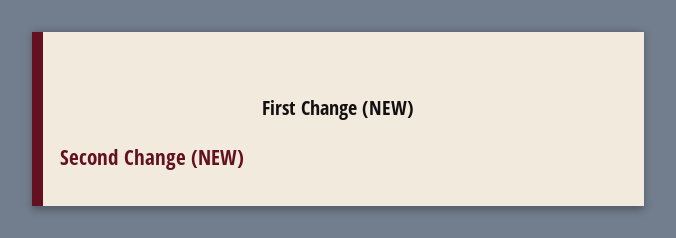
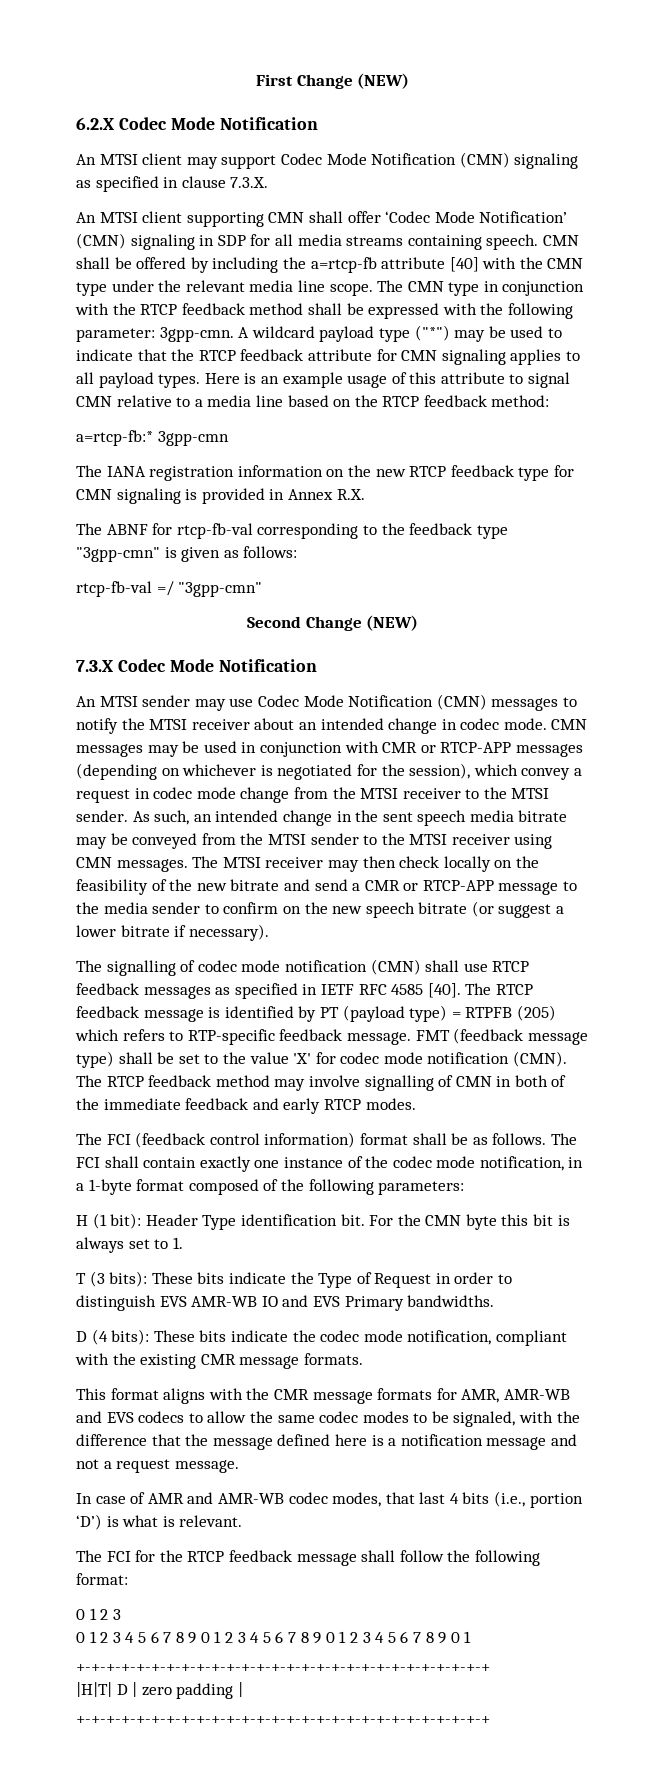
[60,149,245,170] Second Change (NEW) -> [76,117,318,130] [76,152,579,169] [76,176,269,192] [76,211,568,227] [76,233,579,250] [76,257,584,273] [76,280,585,296] [75,303,573,319] [76,325,562,342] [76,349,580,365] [76,372,571,388] [76,395,550,407] [76,430,229,446] [76,465,574,481] [76,488,365,504] [76,523,508,539] [76,546,298,562] [76,581,263,597] [246,615,419,631] [76,659,317,672] [76,694,577,711] [76,718,588,734] [76,741,583,757] [76,763,582,780] [76,787,550,803] [76,810,568,826] [76,833,553,849] [76,856,539,872] [76,879,578,895] [76,901,565,918] [76,924,269,941] [76,959,530,976] [76,983,533,999] [76,1005,556,1022] [75,1028,588,1045] [76,1051,568,1068] [76,1075,567,1091] [76,1098,416,1114] [76,1132,577,1148] [76,1156,584,1172] [76,1179,465,1195] [76,1213,570,1230] [76,1237,183,1253] [76,1271,513,1288] [76,1295,495,1311] [76,1329,567,1346] [75,1353,363,1369] [76,1388,570,1404] [76,1411,580,1427] [76,1434,577,1450] [76,1459,239,1473] [76,1491,583,1508] [76,1514,243,1530] [76,1550,540,1566] [76,1573,128,1585] [76,1608,121,1620] [76,1631,472,1644] [76,1664,490,1672] [76,1682,243,1699] [76,1716,490,1724] 6.2.X Codec Mode Notification // An MTSI client may support Codec Mode Notification (CMN) signaling as specified in clause 7.3.X. // An MTSI client supporting CMN shall offer ‘Codec Mode Notification’ (CMN) signaling in SDP for all media streams containing speech. CMN shall be offered by including the a=rtcp-fb attribute [40] with the CMN type under the relevant media line scope. The CMN type in conjunction with the RTCP feedback method shall be expressed with the following parameter: 3gpp-cmn. A wildcard payload type ("*") may be used to indicate that the RTCP feedback attribute for CMN signaling applies to all payload types. Here is an example usage of this attribute to signal CMN relative to a media line based on the RTCP feedback method: // a=rtcp-fb:* 3gpp-cmn // The IANA registration information on the new RTCP feedback type for CMN signaling is provided in Annex R.X. // The ABNF for rtcp-fb-val corresponding to the feedback type "3gpp-cmn" is given as follows: // rtcp-fb-val =/ "3gpp-cmn" // Second Change (NEW) // 7.3.X Codec Mode Notification // An MTSI sender may use Codec Mode Notification (CMN) messages to notify the MTSI receiver about an intended change in codec mode. CMN messages may be used in conjunction with CMR or RTCP-APP messages (depending on whichever is negotiated for the session), which convey a request in codec mode change from the MTSI receiver to the MTSI sender. As such, an intended change in the sent speech media bitrate may be conveyed from the MTSI sender to the MTSI receiver using CMN messages. The MTSI receiver may then check locally on the feasibility of the new bitrate and send a CMR or RTCP-APP message to the media sender to confirm on the new speech bitrate (or suggest a lower bitrate if necessary). // The signalling of codec mode notification (CMN) shall use RTCP feedback messages as specified in IETF RFC 4585 [40]. The RTCP feedback message is identified by PT (payload type) = RTPFB (205) which refers to RTP-specific feedback message. FMT (feedback message type) shall be set to the value 'X' for codec mode notification (CMN). The RTCP feedback method may involve signalling of CMN in both of the immediate feedback and early RTCP modes. // The FCI (feedback control information) format shall be as follows. The FCI shall contain exactly one instance of the codec mode notification, in a 1-byte format composed of the following parameters: // H (1 bit): Header Type identification bit. For the CMN byte this bit is always set to 1. // T (3 bits): These bits indicate the Type of Request in order to distinguish EVS AMR-WB IO and EVS Primary bandwidths. // D (4 bits): These bits indicate the codec mode notification, compliant with the existing CMR message formats. // This format aligns with the CMR message formats for AMR, AMR-WB and EVS codecs to allow the same codec modes to be signaled, with the difference that the message defined here is a notification message and not a request message. // In case of AMR and AMR-WB codec modes, that last 4 bits (i.e., portion ‘D’) is what is relevant. // The FCI for the RTCP feedback message shall follow the following format: // 0 1 2 3 // 0 1 2 3 4 5 6 7 8 9 0 1 2 3 4 5 6 7 8 9 0 1 2 3 4 5 6 7 8 9 0 1 // +-+-+-+-+-+-+-+-+-+-+-+-+-+-+-+-+-+-+-+-+-+-+-+-+-+-+-+ // |H|T| D | zero padding | // +-+-+-+-+-+-+-+-+-+-+-+-+-+-+-+-+-+-+-+-+-+-+-+-+-+-+-+

